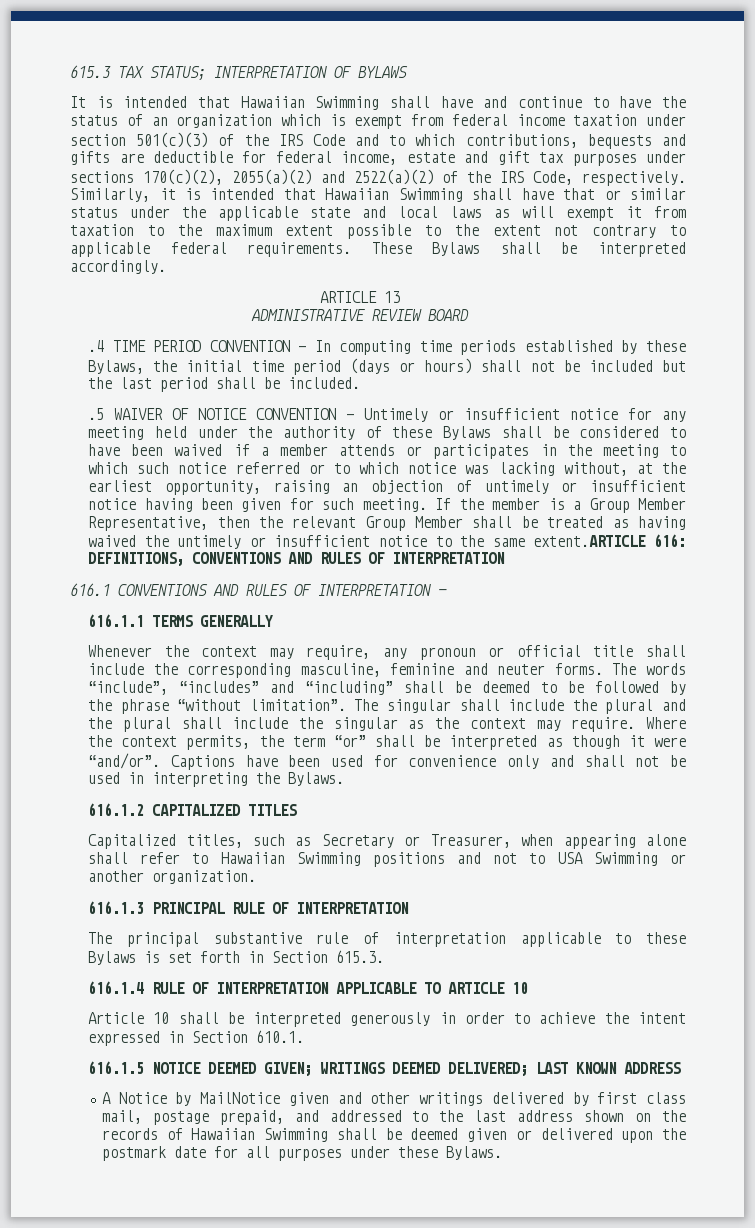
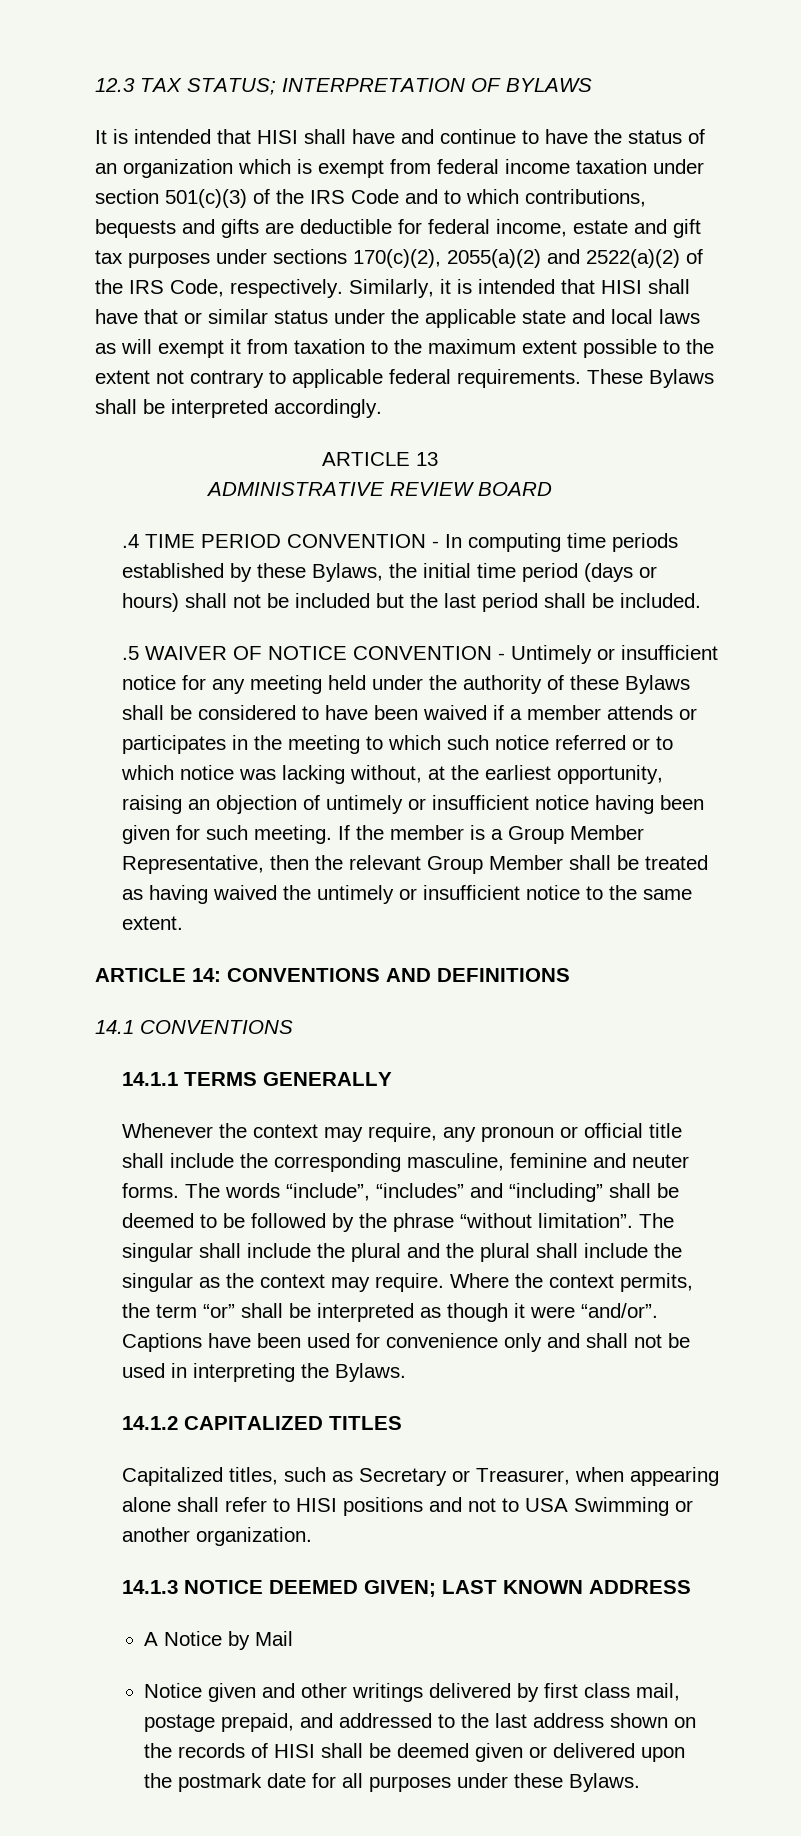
[70,65,112,78] 615.3 -> [94,78,135,92] 12.3
[240,96,380,110] Hawaiian Swimming -> [256,130,298,144] HISI
[325,188,463,202] Hawaiian Swimming -> [600,280,642,294] HISI
[533,534,686,547] [88,552,506,566] [70,583,448,596] [88,614,145,627] extent.ARTICLE 616: DEFINITIONS, CONVENTIONS AND RULES OF INTERPRETATION // 616.1 CONVENTIONS AND RULES OF INTERPRETATION – // 616.1.1 -> [121,916,183,930] [94,968,570,982] [94,1020,293,1034] [121,1072,178,1086] extent. // ARTICLE 14: CONVENTIONS AND DEFINITIONS // 14.1 CONVENTIONS // 14.1.1
[88,803,145,816] 616.1.2 -> [121,1416,178,1430] 14.1.2
[220,852,361,866] Hawaiian Swimming -> [295,1498,337,1512] HISI
[88,901,410,914] [88,932,686,947] [88,950,385,965] [88,981,529,994] [88,1012,686,1027] [88,1030,305,1046] [88,1061,529,1076] 616.1.3 PRINCIPAL RULE OF INTERPRETATION // The principal substantive rule of interpretation applicable to these Bylaws is set forth in Section 615.3. // 616.1.4 RULE OF INTERPRETATION APPLICABLE TO ARTICLE 10 // Article 10 shall be interpreted generously in order to achieve the intent expressed in Section 610.1. // 616.1.5 NOTICE DEEMED GIVEN; WRITINGS DEEMED DELIVERED; -> [121,1580,436,1597] 14.1.3 NOTICE DEEMED GIVEN;
[200,1092,281,1104] MailNotice -> [255,1631,294,1646] [144,1683,203,1698] Mail // Notice
[191,1128,329,1142] Hawaiian Swimming -> [274,1744,316,1758] HISI

